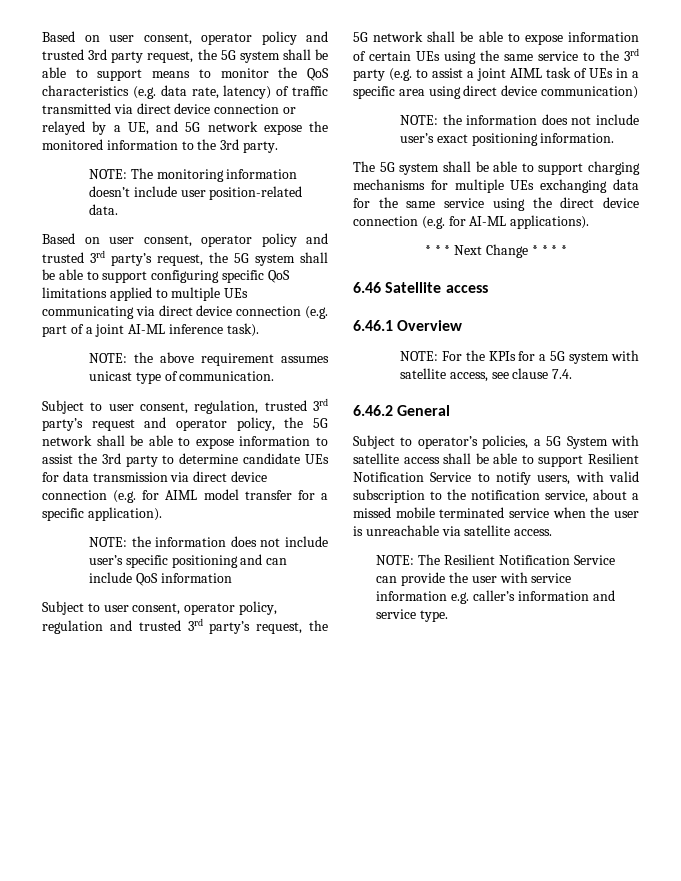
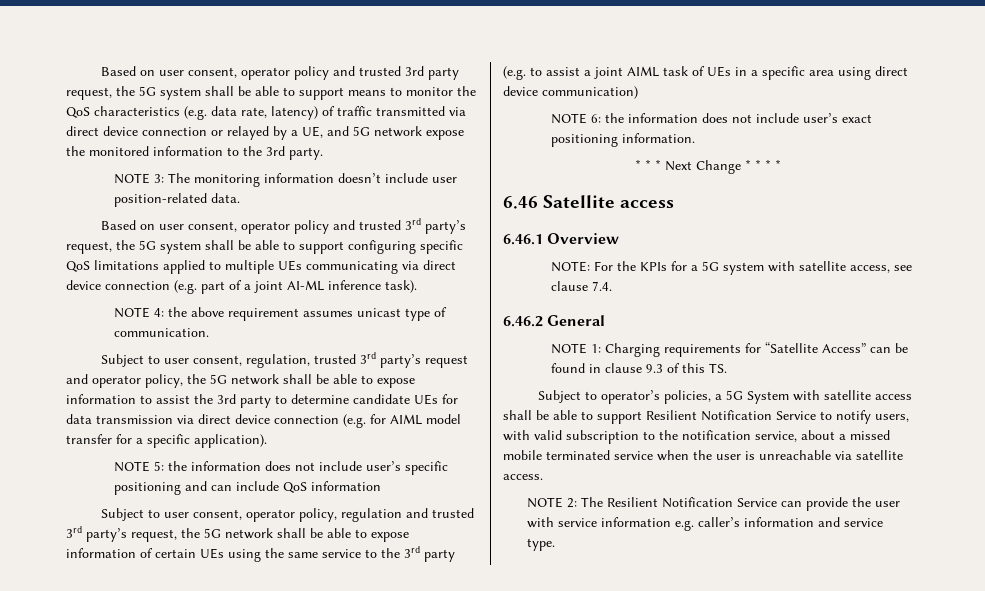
[88,169,127,179] NOTE: -> [113,173,164,184] NOTE 3:
[88,353,127,363] NOTE: -> [113,307,164,318] NOTE 4:
[88,537,127,547] NOTE: -> [113,461,164,472] NOTE 5:
[399,115,438,125] NOTE: -> [550,113,601,124] NOTE 6:
[353,161,640,175] [353,179,639,193] [353,197,639,211] [353,215,590,229] // The 5G system shall be able to support charging mechanisms for multiple UEs exchanging data for the same service using the direct device connection (e.g. for AI-ML applications). -> (695, 138) none
(451, 410) none -> [550,342,908,357] [550,363,727,373] // NOTE 1: Charging requirements for “Satellite Access” can be found in clause 9.3 of this TS.
[376,555,415,565] NOTE: -> [526,497,577,508] NOTE 2:

